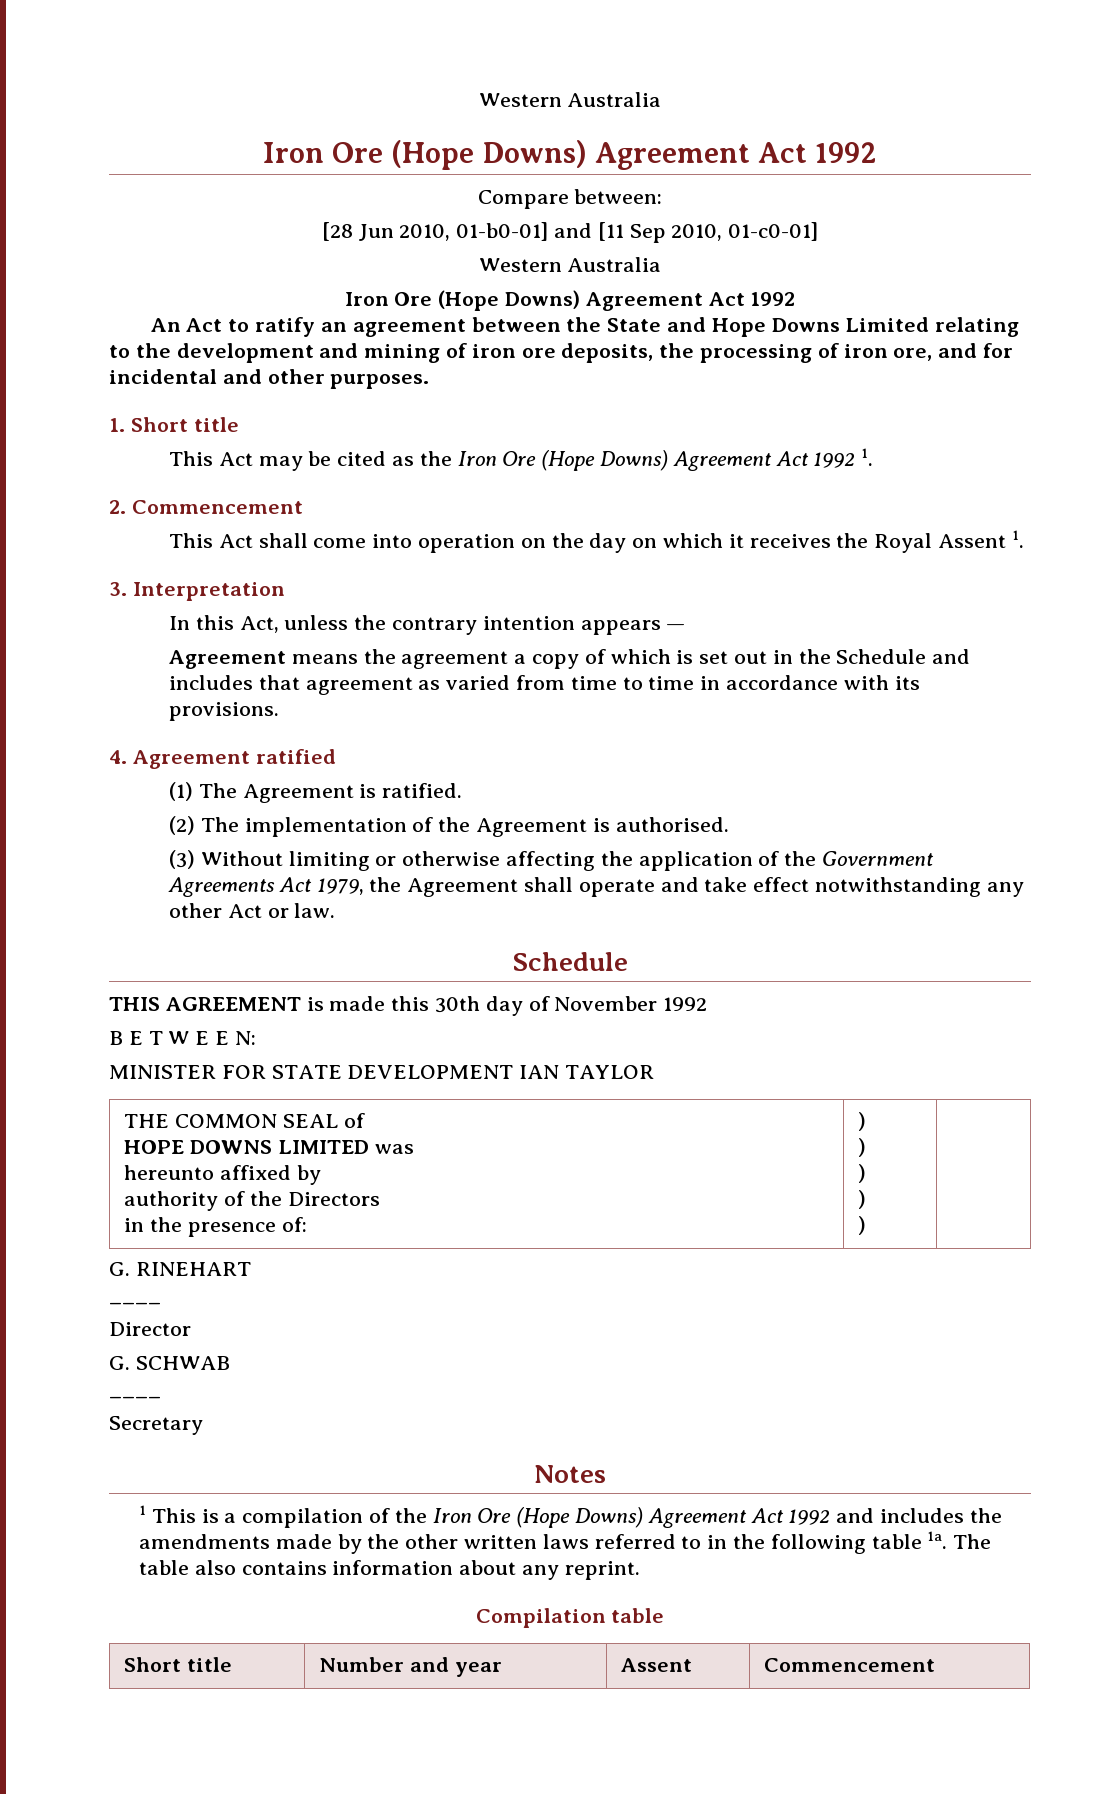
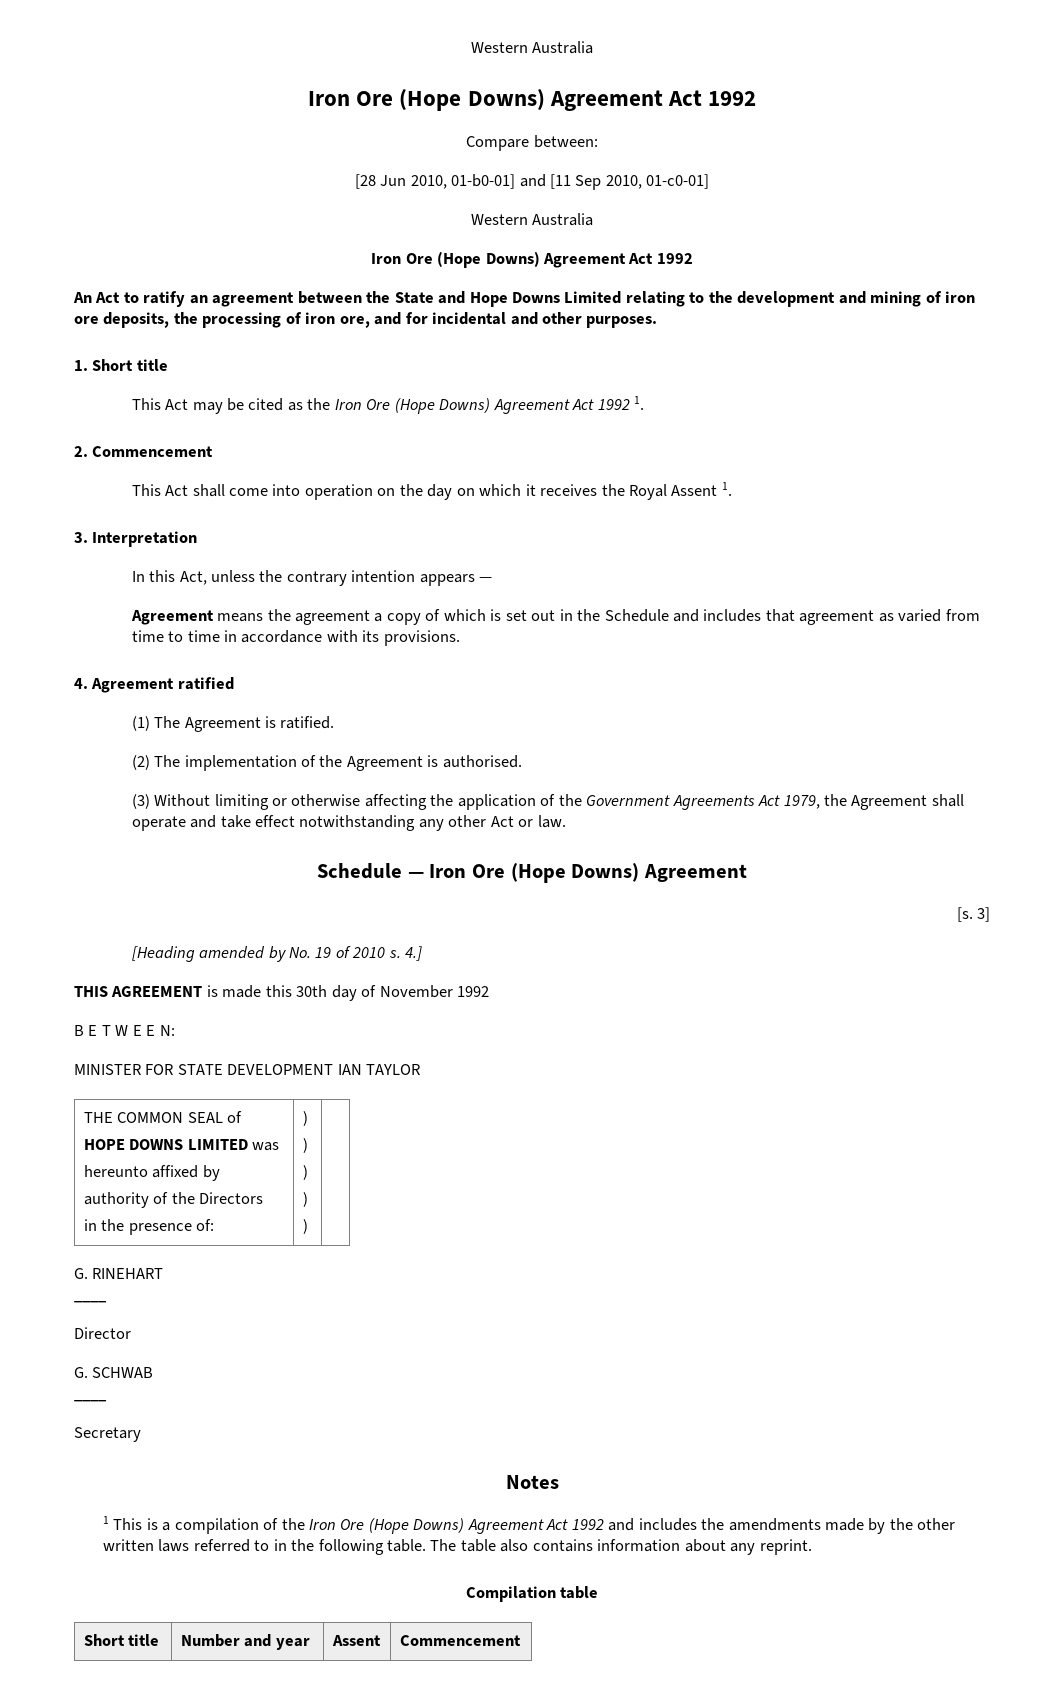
(628, 961) none -> [407,863,747,883] [956,907,990,922] [131,946,423,962] — Iron Ore (Hope Downs) Agreement // [s. 3] // [Heading amended by No. 19 of 2010 s. 4.]
[871,1531,948,1549] table 1a. -> [386,1539,426,1552] table.

